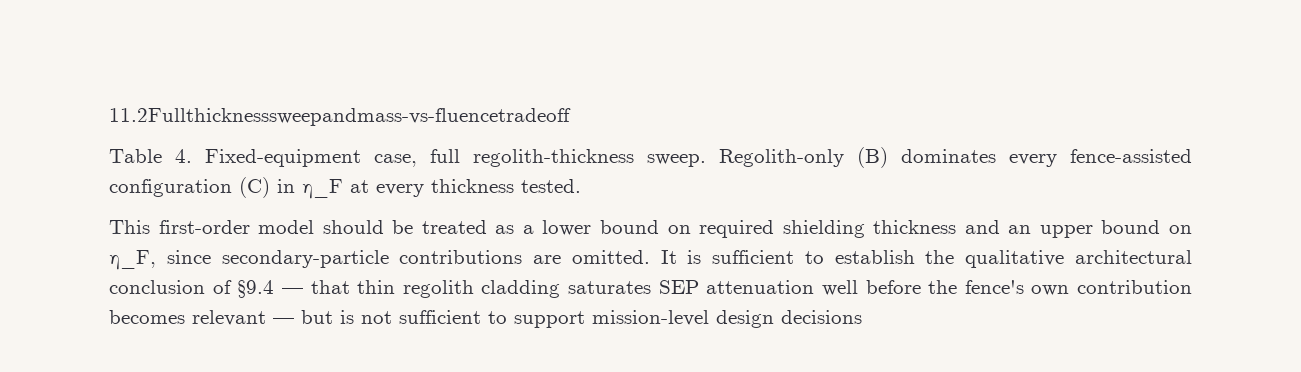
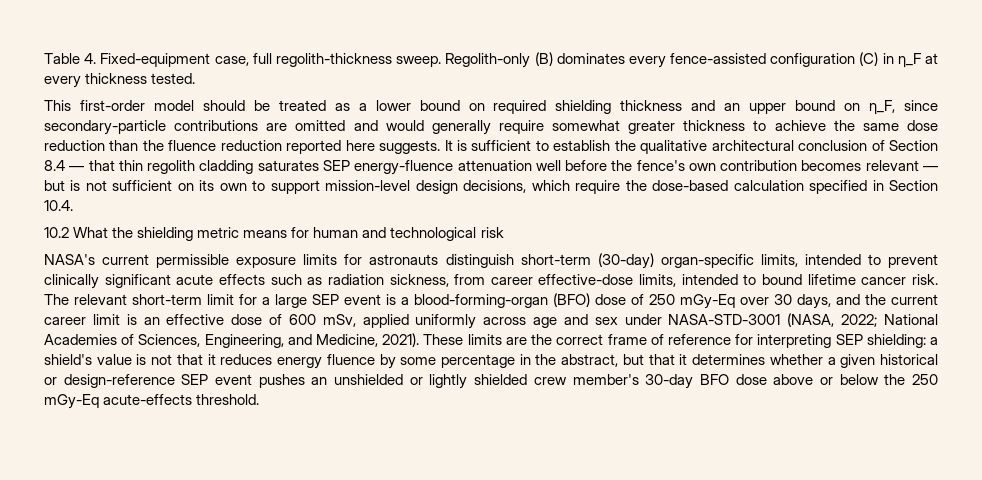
[109,108,571,126] 11.2Fullthicknesssweepandmass-vs-fluencetradeoff // -> (44, 58) none
[571,250,650,264] omitted. -> [295,120,938,135] [44,140,441,154] omitted and would generally require somewhat greater thickness to achieve the same dose reduction than the fluence reduction reported here suggests.
[237,280,275,298] §9.4 -> [889,140,939,151] [44,160,65,171] Section 8.4
(699, 287) none -> [354,160,454,175] energy-fluence
(481, 317) none -> [177,180,247,191] on its own
[781,310,862,324] decisions -> [463,180,939,194] [44,200,73,211] [44,227,504,241] [44,253,938,269] [44,274,938,289] [44,293,938,309] [44,313,939,329] [44,333,939,348] [44,354,939,369] [44,374,939,389] [44,394,260,409] decisions, which require the dose-based calculation specified in Section 10.4. // 10.2 What the shielding metric means for human and technological risk // NASA's current permissible exposure limits for astronauts distinguish short-term (30-day) organ-specific limits, intended to prevent clinically significant acute effects such as radiation sickness, from career effective-dose limits, intended to bound lifetime cancer risk. The relevant short-term limit for a large SEP event is a blood-forming-organ (BFO) dose of 250 mGy-Eq over 30 days, and the current career limit is an effective dose of 600 mSv, applied uniformly across age and sex under NASA-STD-3001 (NASA, 2022; National Academies of Sciences, Engineering, and Medicine, 2021). These limits are the correct frame of reference for interpreting SEP shielding: a shield's value is not that it reduces energy fluence by some percentage in the abstract, but that it determines whether a given historical or design-reference SEP event pushes an unshielded or lightly shielded crew member's 30-day BFO dose above or below the 250 mGy-Eq acute-effects threshold.

